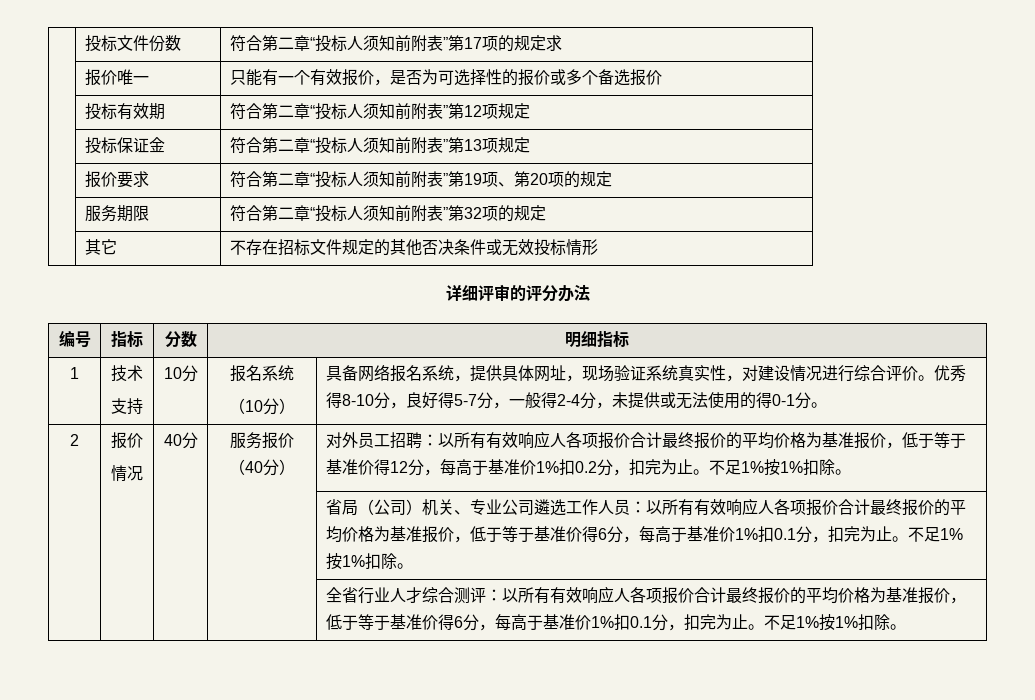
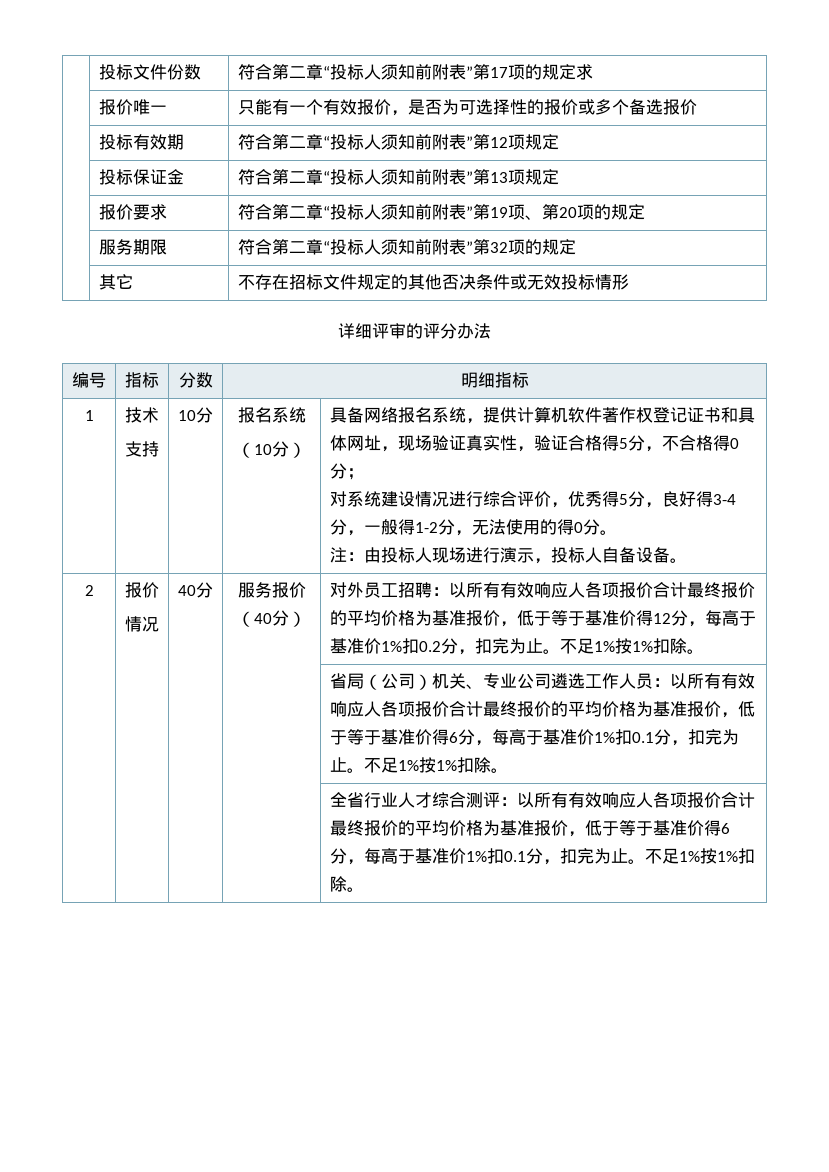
(502, 373) none -> [516,407,738,423] 计算机软件著作权登记证书和
[645,365,678,381] 系统 -> (466, 442) none
[741,365,758,381] 对 -> [533,435,739,452] [329,463,364,480] [329,491,381,507] 验证合格得5分，不合格得0分； // 对系统
[917,365,966,382] [325,392,374,408] 。优秀得8-10 -> [550,491,628,508] ，优秀得5
[453,394,477,406] 5-7 -> [712,494,736,505] 3-4
[556,392,676,409] 2-4分，未提供或 -> [414,519,472,536] 1-2分，
[771,394,795,406] 0-1 -> [573,522,583,533] 0
(827, 405) none -> [329,547,687,564] // 注：由投标人现场进行演示，投标人自备设备。

